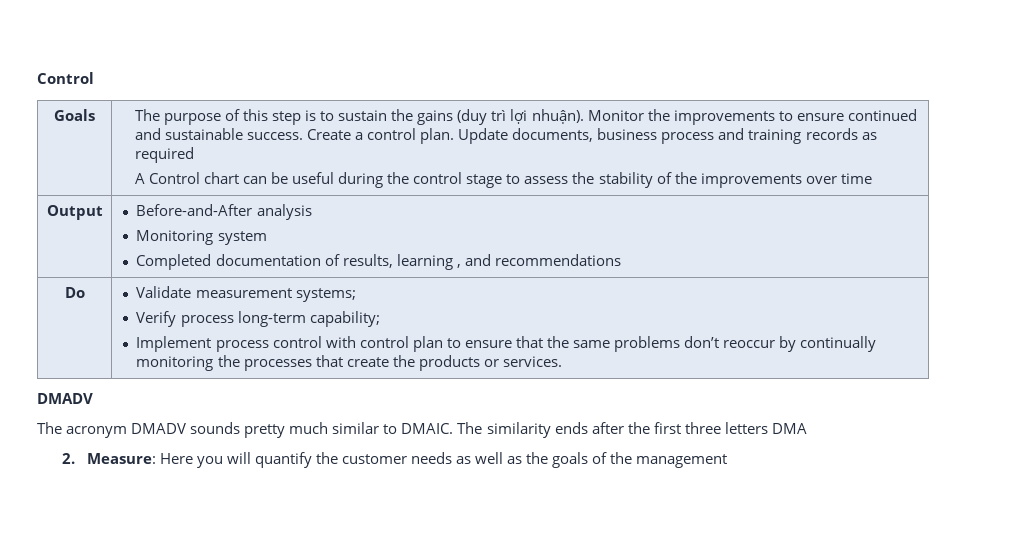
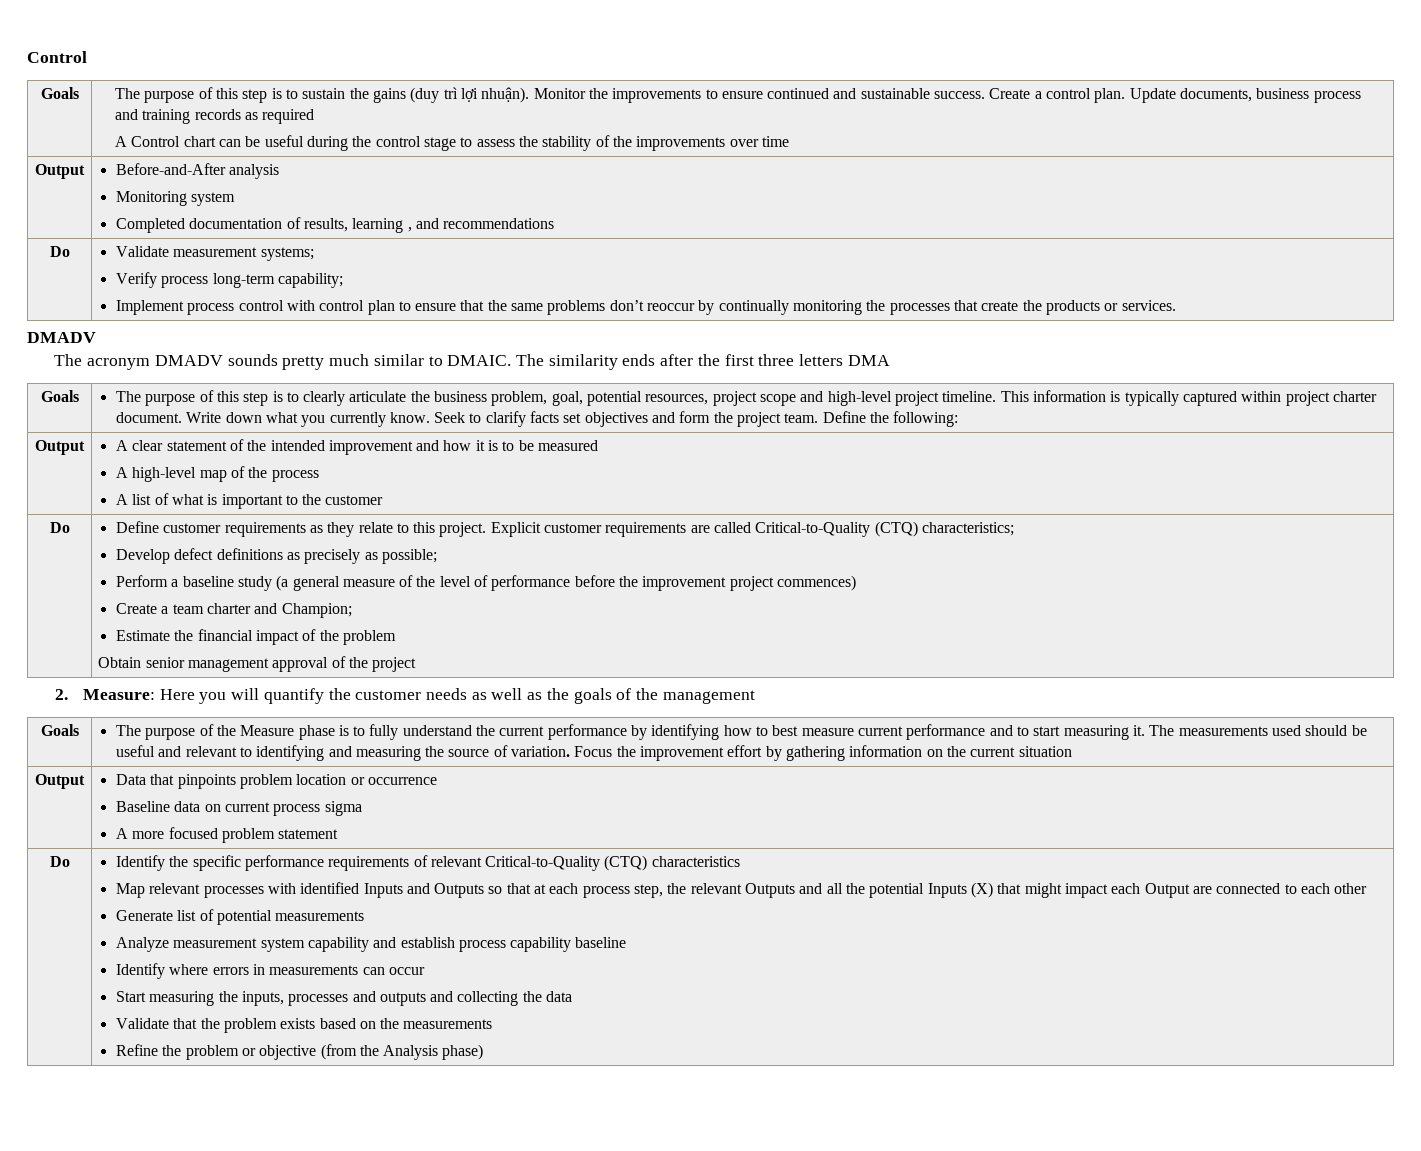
(807, 428) none -> [40,390,79,402] [115,390,1377,406] [115,411,959,427] [35,440,85,455] [115,439,599,455] [115,466,319,482] [115,493,384,509] [49,522,70,533] [115,521,1015,537] [115,548,437,564] [115,575,857,591] [115,603,352,618] [115,629,396,645] [98,656,417,672] // Goals | The purpose of this step is to clearly articulate the business problem, goal, potential resources, project scope and high-level project timeline. This information is typically captured within project charter document. Write down what you currently know. Seek to clarify facts set objectives and form the project team. Define the following: // Output | A clear statement of the intended improvement and how it is to be measured // A high-level map of the process // A list of what is important to the customer // Do | Define customer requirements as they relate to this project. Explicit customer requirements are called Critical-to-Quality (CTQ) characteristics; // Develop defect definitions as precisely as possible; // Perform a baseline study (a general measure of the level of performance before the improvement project commences) // Create a team charter and Champion; // Estimate the financial impact of the problem // Obtain senior management approval of the project
(728, 461) none -> [40,724,79,736] [115,724,1367,740] [115,745,1072,761] [35,774,85,789] [115,774,437,789] [115,801,362,816] [115,827,339,843] [49,856,70,867] [115,855,740,871] [115,882,1368,898] [115,909,365,925] [115,937,627,952] [115,963,425,979] [115,991,573,1006] [115,1018,493,1033] [115,1044,484,1060] // Goals | The purpose of the Measure phase is to fully understand the current performance by identifying how to best measure current performance and to start measuring it. The measurements used should be useful and relevant to identifying and measuring the source of variation. Focus the improvement effort by gathering information on the current situation // Output | Data that pinpoints problem location or occurrence // Baseline data on current process sigma // A more focused problem statement // Do | Identify the specific performance requirements of relevant Critical-to-Quality (CTQ) characteristics // Map relevant processes with identified Inputs and Outputs so that at each process step, the relevant Outputs and all the potential Inputs (X) that might impact each Output are connected to each other // Generate list of potential measurements // Analyze measurement system capability and establish process capability baseline // Identify where errors in measurements can occur // Start measuring the inputs, processes and outputs and collecting the data // Validate that the problem exists based on the measurements // Refine the problem or objective (from the Analysis phase)

